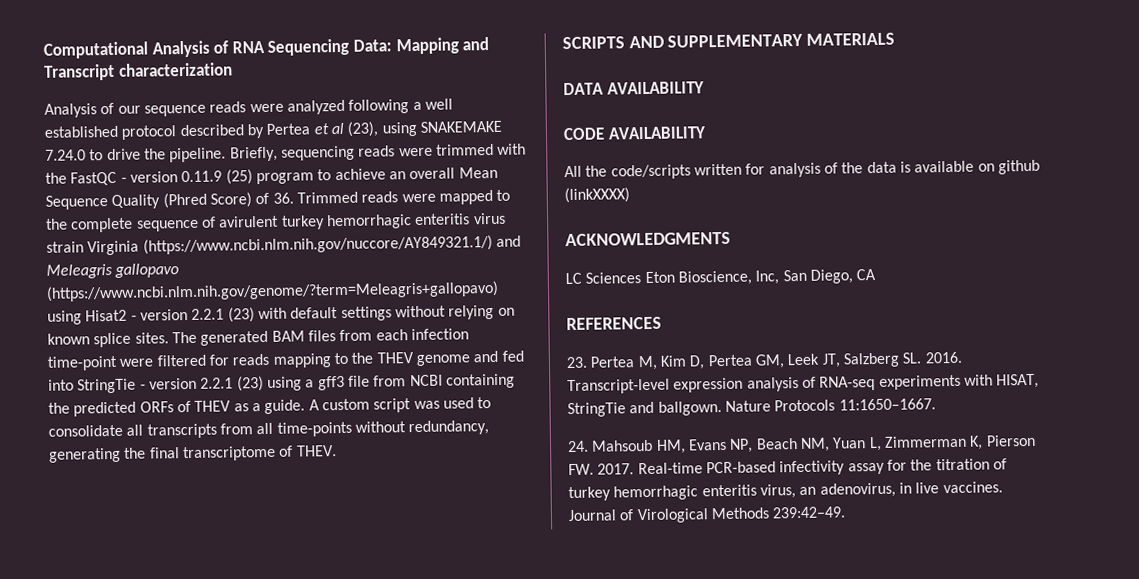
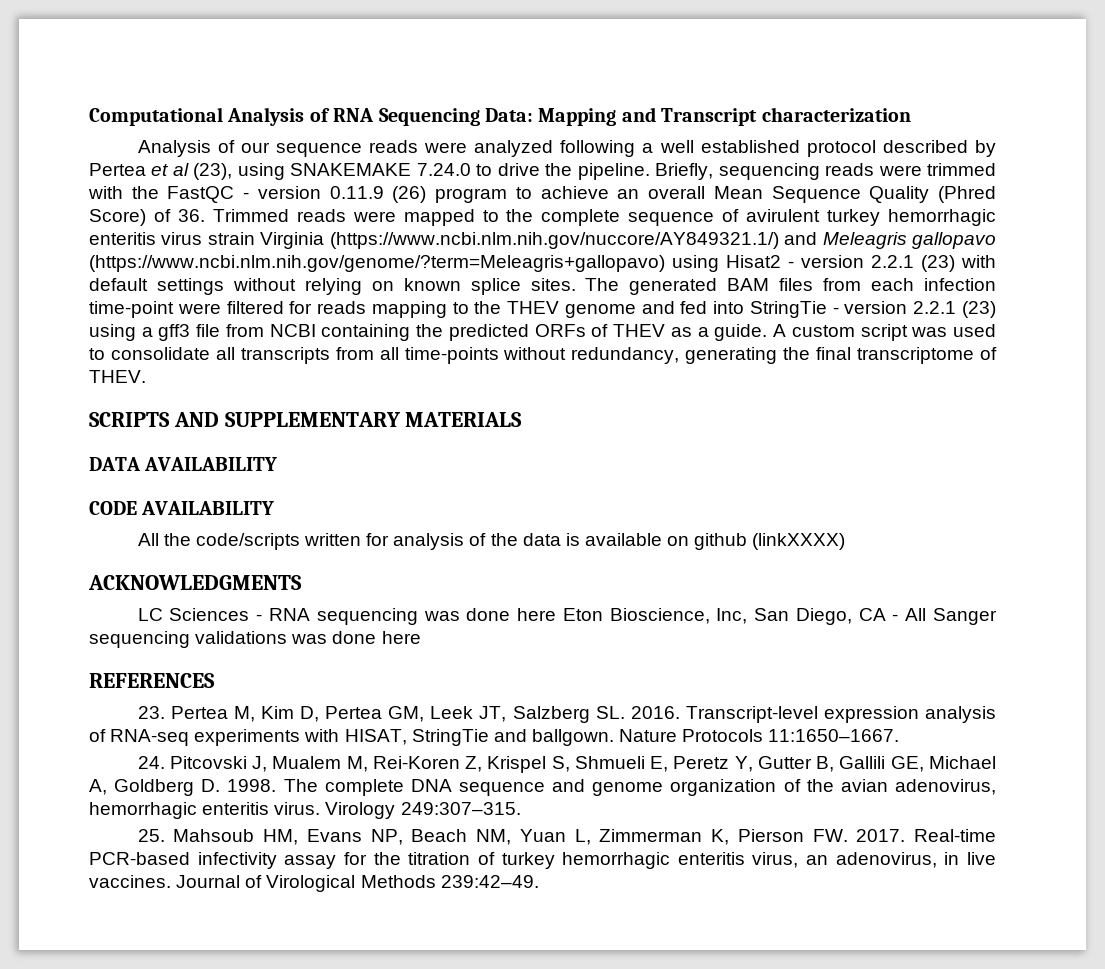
[225,169,253,185] (25) -> [392,186,427,203] (26)
(642, 278) none -> [256,608,557,625] - RNA sequencing was done here
(877, 274) none -> [892,608,998,625] [89,631,421,648] - All Sanger sequencing validations was done here
(589, 446) none -> [169,756,996,773] [89,779,996,796] [89,802,521,819] [137,829,165,842] Pitcovski J, Mualem M, Rei-Koren Z, Krispel S, Shmueli E, Peretz Y, Gutter B, Gallili GE, Michael A, Goldberg D. 1998. The complete DNA sequence and genome organization of the avian adenovirus, hemorrhagic enteritis virus. Virology 249:307–315. // 25.

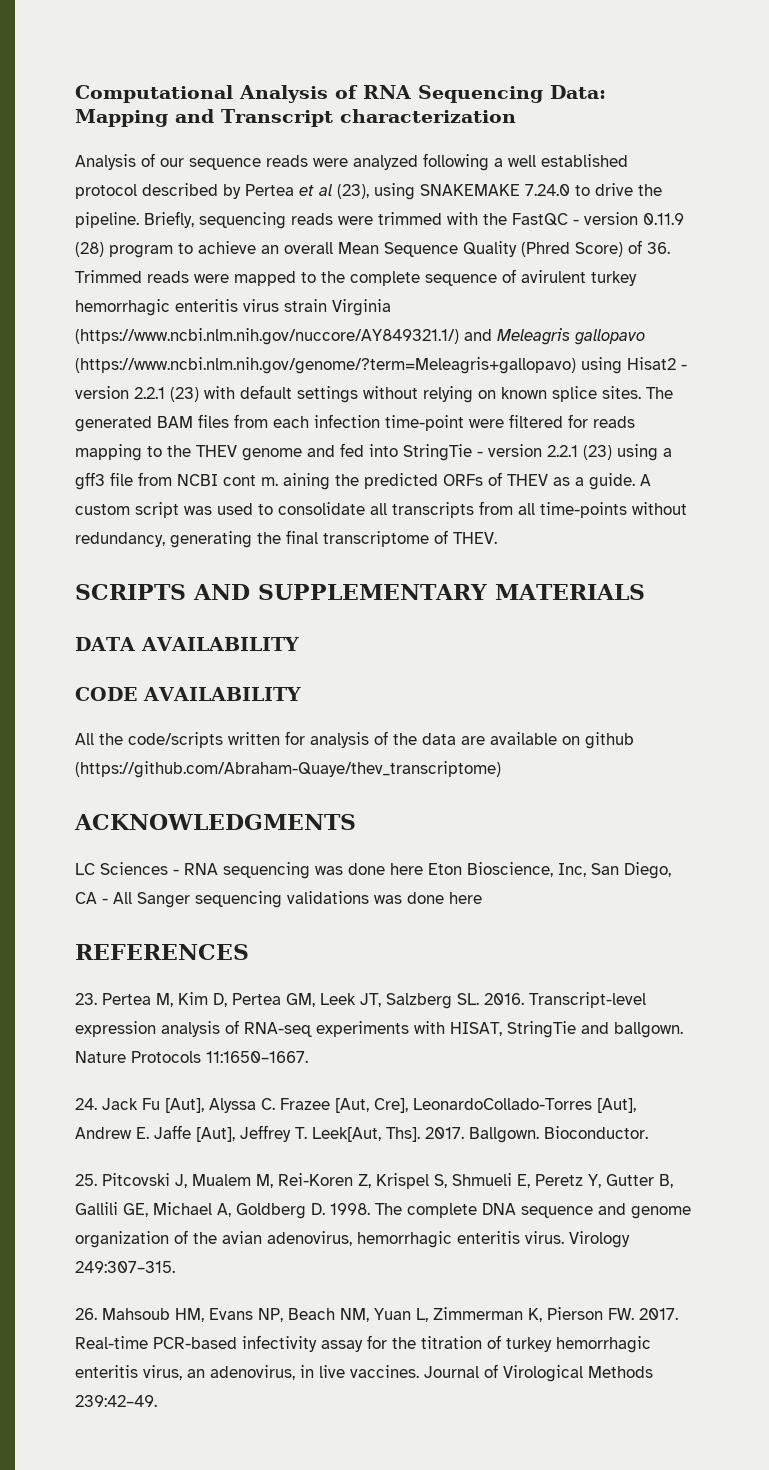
[392,186,427,203] (26) -> [75,242,104,257] (28)
[321,324,411,341] containing -> [223,473,330,490] cont m. aining
[565,533,580,546] is -> [461,736,485,745] are
[752,533,846,550] (linkXXXX) -> [75,761,501,778] (https://github.com/Abraham-Quaye/thev_transcriptome)
(165, 762) none -> [102,1098,636,1113] [75,1125,648,1143] [75,1174,97,1186] Jack Fu [Aut], Alyssa C. Frazee [Aut, Cre], LeonardoCollado-Torres [Aut], Andrew E. Jaffe [Aut], Jeffrey T. Leek[Aut, Ths]. 2017. Ballgown. Bioconductor. // 25.
[137,829,165,842] 25. -> [75,1308,97,1320] 26.

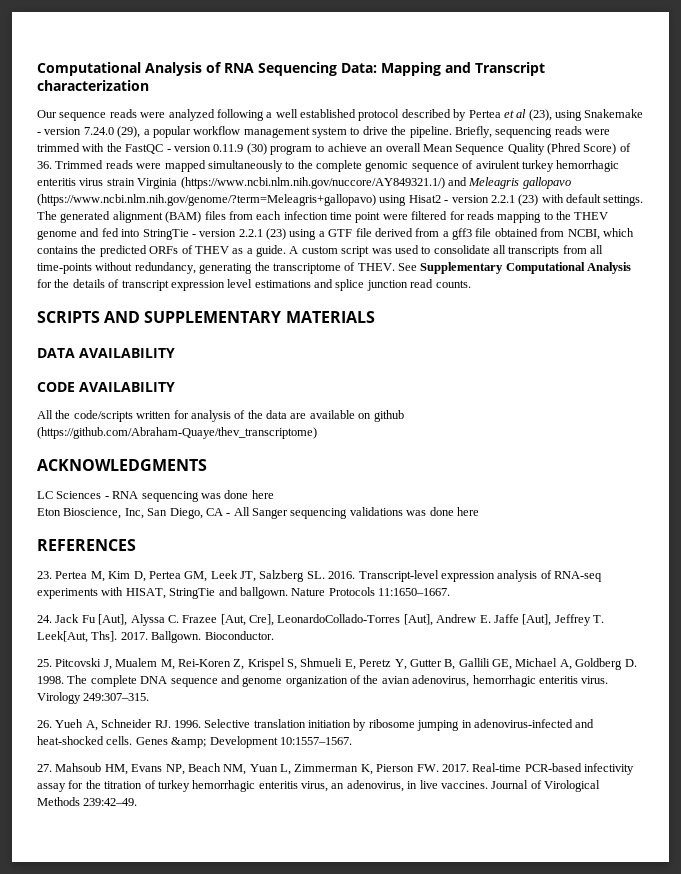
[75,153,184,170] Analysis of our -> [37,110,57,118] Our
[420,184,570,196] SNAKEMAKE 7.24.0 -> [584,109,644,118] [37,126,347,138] Snakemake - version 7.24.0 (29), a popular workflow management system
[75,242,104,257] (28) -> [246,143,267,155] (30)
(296, 278) none -> [207,160,283,172] simultaneously
(420, 278) none -> [365,161,409,172] genomic
[297,386,673,403] [75,416,193,432] settings without relying on known splice sites. The generated BAM -> [603,195,644,206] [37,211,202,223] settings. The generated alignment (BAM)
[385,415,464,431] time-point -> [330,212,381,223] time point
[75,472,330,490] gff3 file from NCBI cont m. aining -> [328,228,634,240] [37,246,78,254] GTF file derived from a gff3 file obtained from NCBI, which contains
[286,530,318,544] final -> (270, 266) none
(497, 538) none -> [398,262,632,274] [37,279,471,291] See Supplementary Computational Analysis for the details of transcript expression level estimations and splice junction read counts.
(423, 869) none -> (274, 494) //
(97, 1314) none -> [55,719,595,731] [37,736,352,748] [37,764,52,772] Yueh A, Schneider RJ. 1996. Selective translation initiation by ribosome jumping in adenovirus-infected and heat-shocked cells. Genes &amp; Development 10:1557–1567. // 27.

